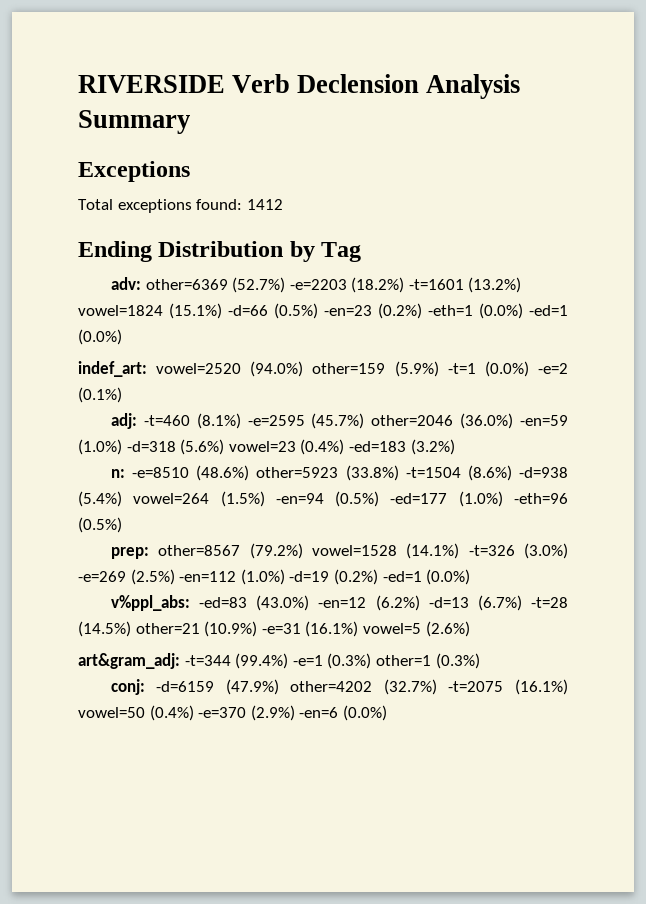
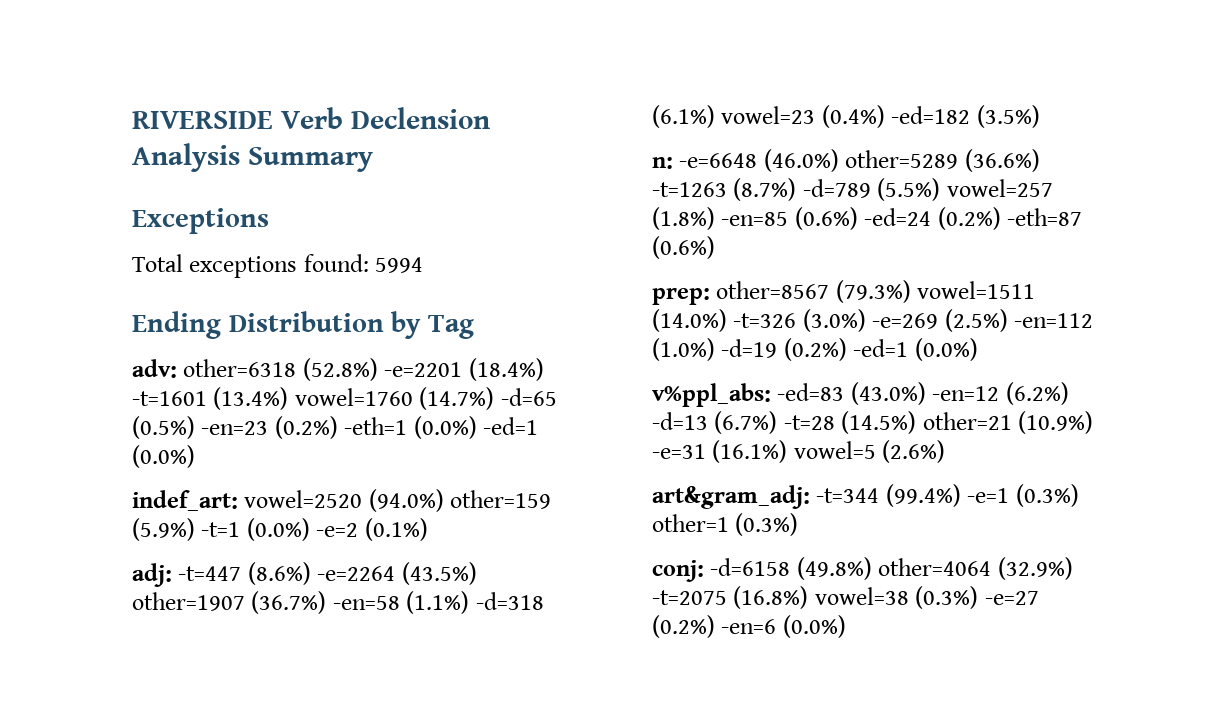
[246,199,283,210] 1412 -> [375,257,424,273] 5994
[145,277,522,293] [78,303,268,319] other=6369 (52.7%) -e=2203 (18.2%) -t=1601 (13.2%) vowel=1824 (15.1%) -d=66 -> [183,358,544,381] [132,387,557,410] other=6318 (52.8%) -e=2201 (18.4%) -t=1601 (13.4%) vowel=1760 (14.7%) -d=65
[143,413,568,429] [78,439,455,455] [110,465,568,481] [78,491,568,507] [78,517,122,533] -t=460 (8.1%) -e=2595 (45.7%) other=2046 (36.0%) -en=59 (1.0%) -d=318 (5.6%) vowel=23 (0.4%) -ed=183 (3.2%) // n: -e=8510 (48.6%) other=5923 (33.8%) -t=1504 (8.6%) -d=938 (5.4%) vowel=264 (1.5%) -en=94 (0.5%) -ed=177 (1.0%) -eth=96 (0.5%) -> [178,562,477,585] [132,591,544,614] [652,105,1040,128] [652,149,1040,172] [652,178,1053,201] [652,207,1083,230] [652,236,715,259] -t=447 (8.6%) -e=2264 (43.5%) other=1907 (36.7%) -en=58 (1.1%) -d=318 (6.1%) vowel=23 (0.4%) -ed=182 (3.5%) // n: -e=6648 (46.0%) other=5289 (36.6%) -t=1263 (8.7%) -d=789 (5.5%) vowel=257 (1.8%) -en=85 (0.6%) -ed=24 (0.2%) -eth=87 (0.6%)
[249,543,460,559] (79.2%) vowel=1528 (14.1%) -> [835,280,1036,303] [652,309,727,332] (79.3%) vowel=1511 (14.0%)
[156,679,568,695] [78,705,295,721] -d=6159 (47.9%) other=4202 (32.7%) -t=2075 (16.1%) vowel=50 (0.4%) -e=370 (2.9%) -> [710,557,1073,580] [652,586,1039,609] [652,615,715,638] -d=6158 (49.8%) other=4064 (32.9%) -t=2075 (16.8%) vowel=38 (0.3%) -e=27 (0.2%)

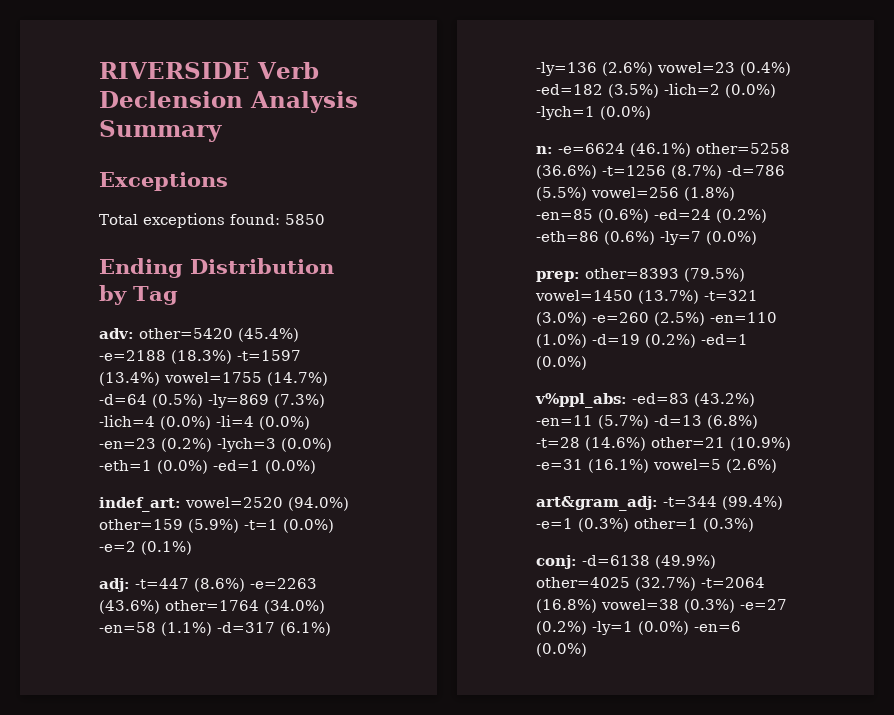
[375,257,424,273] 5994 -> [284,214,325,225] 5850
[183,358,544,381] [132,387,557,410] [132,416,338,439] other=6318 (52.8%) -e=2201 (18.4%) -t=1601 (13.4%) vowel=1760 (14.7%) -d=65 (0.5%) -en=23 (0.2%) -> [139,328,299,342] [99,350,301,364] [99,372,328,386] [99,394,325,408] [99,415,310,430] [99,438,332,452] other=5420 (45.4%) -e=2188 (18.3%) -t=1597 (13.4%) vowel=1755 (14.7%) -d=64 (0.5%) -ly=869 (7.3%) -lich=4 (0.0%) -li=4 (0.0%) -en=23 (0.2%) -lych=3 (0.0%)
[317,562,477,585] [132,591,544,614] [652,105,1040,128] [652,149,1040,172] [652,178,1053,201] -e=2264 (43.5%) other=1907 (36.7%) -en=58 (1.1%) -d=318 (6.1%) vowel=23 (0.4%) -ed=182 (3.5%) // n: -e=6648 (46.0%) other=5289 (36.6%) -t=1263 (8.7%) -d=789 (5.5%) vowel=257 -> [250,578,317,589] [99,600,325,614] [99,622,331,636] [536,62,791,76] [536,83,776,98] [536,106,651,120] [536,143,790,157] [536,165,785,179] [536,187,679,201] -e=2263 (43.6%) other=1764 (34.0%) -en=58 (1.1%) -d=317 (6.1%) -ly=136 (2.6%) vowel=23 (0.4%) -ed=182 (3.5%) -lich=2 (0.0%) -lych=1 (0.0%) // n: -e=6624 (46.1%) other=5258 (36.6%) -t=1256 (8.7%) -d=786 (5.5%) vowel=256
[1007,208,1083,226] [652,236,715,259] -eth=87 (0.6%) -> [536,231,757,245] -eth=86 (0.6%) -ly=7 (0.0%)
[716,280,1036,303] [652,309,1094,332] other=8567 (79.3%) vowel=1511 (14.0%) -t=326 (3.0%) -e=269 (2.5%) -en=112 -> [585,268,745,282] [535,290,758,304] [536,312,777,326] other=8393 (79.5%) vowel=1450 (13.7%) -t=321 (3.0%) -e=260 (2.5%) -en=110
[850,382,1069,405] [652,411,917,434] (43.0%) -en=12 (6.2%) -d=13 (6.7%) -t=28 (14.5%) -> [694,393,755,407] [536,415,758,429] [536,437,646,451] (43.2%) -en=11 (5.7%) -d=13 (6.8%) -t=28 (14.6%)
[710,557,1073,580] [652,590,727,605] -d=6158 (49.8%) other=4064 (32.9%) -t=2075 -> [582,555,716,569] [536,577,765,591] -d=6138 (49.9%) other=4025 (32.7%) -t=2064
(715, 626) none -> [592,621,689,635] -ly=1 (0.0%)

